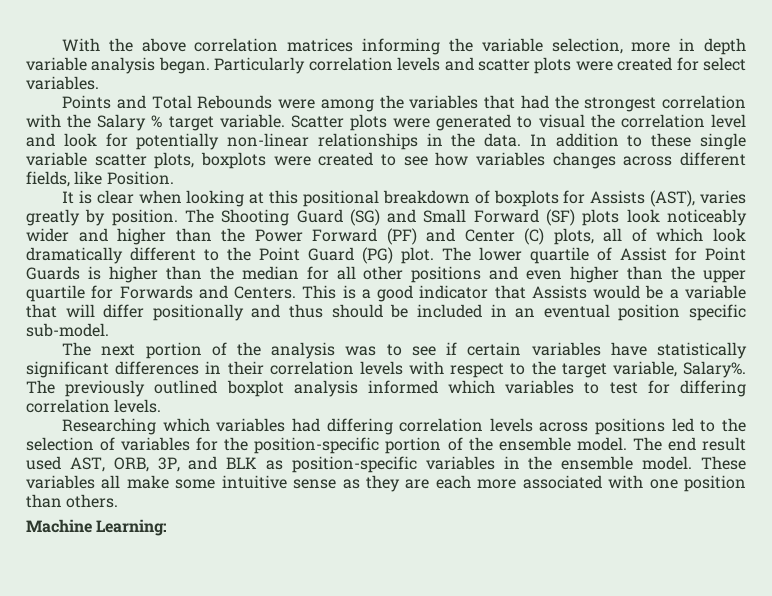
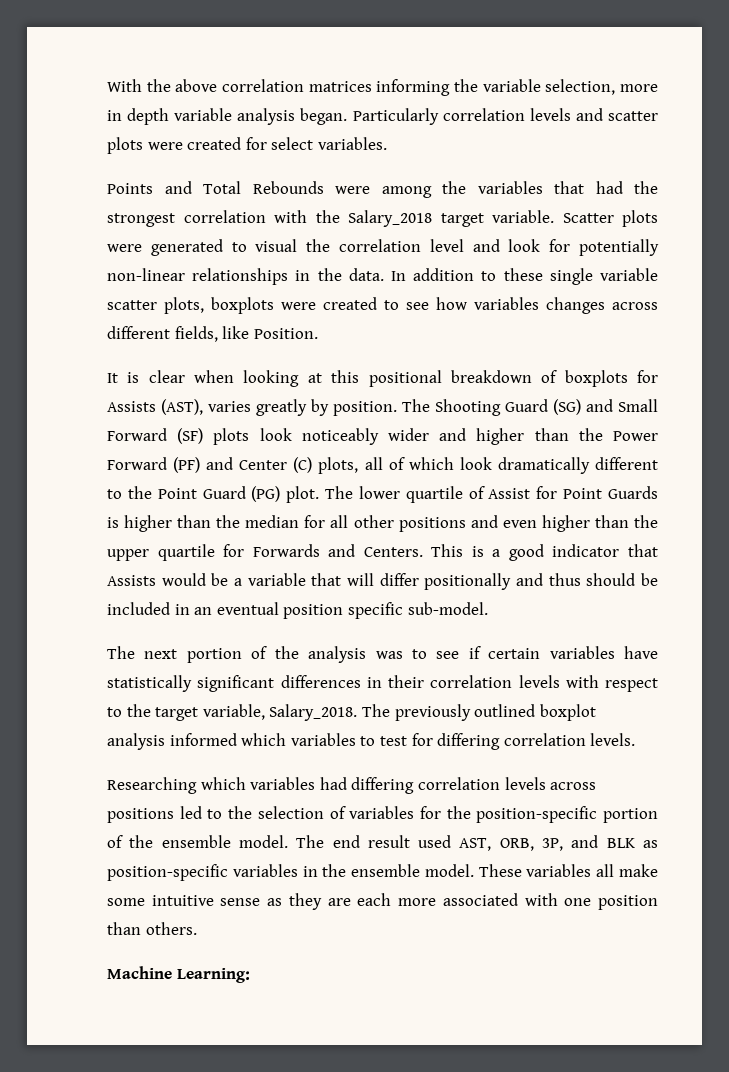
[97,114,163,131] Salary % -> [348,210,432,227] Salary_2018
[683,361,747,378] Salary%. -> [269,704,358,721] Salary_2018.

